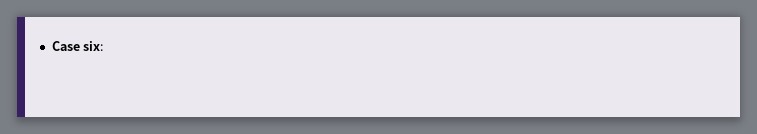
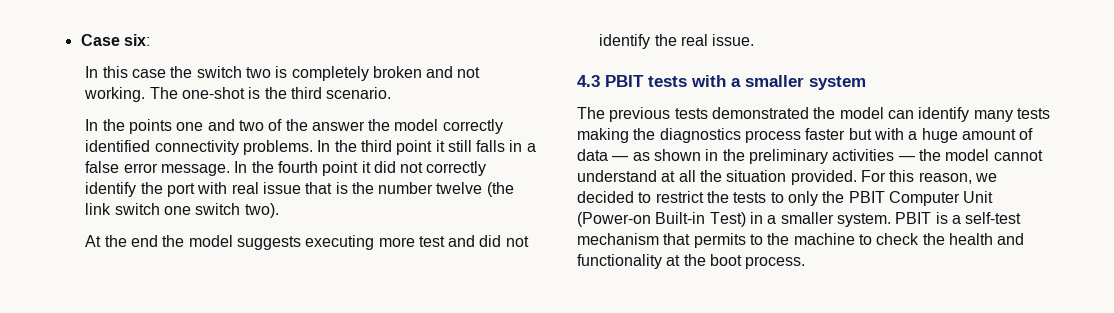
(104, 46) none -> [85,66,481,81] [84,87,392,102] [85,119,503,134] [85,140,536,155] [85,161,487,176] [85,182,514,197] [85,203,279,218] [85,235,529,250] [599,34,755,49] [577,75,866,90] [577,107,1050,122] [577,128,1034,143] [577,149,1043,164] [577,170,997,185] [577,191,994,206] [577,212,1022,227] [577,233,1025,248] [577,254,806,269] // In this case the switch two is completely broken and not working. The one-shot is the third scenario. // In the points one and two of the answer the model correctly identified connectivity problems. In the third point it still falls in a false error message. In the fourth point it did not correctly identify the port with real issue that is the number twelve (the link switch one switch two). // At the end the model suggests executing more test and did not identify the real issue. // 4.3 PBIT tests with a smaller system // The previous tests demonstrated the model can identify many tests making the diagnostics process faster but with a huge amount of data — as shown in the preliminary activities — the model cannot understand at all the situation provided. For this reason, we decided to restrict the tests to only the PBIT Computer Unit (Power-on Built-in Test) in a smaller system. PBIT is a self-test mechanism that permits to the machine to check the health and functionality at the boot process.

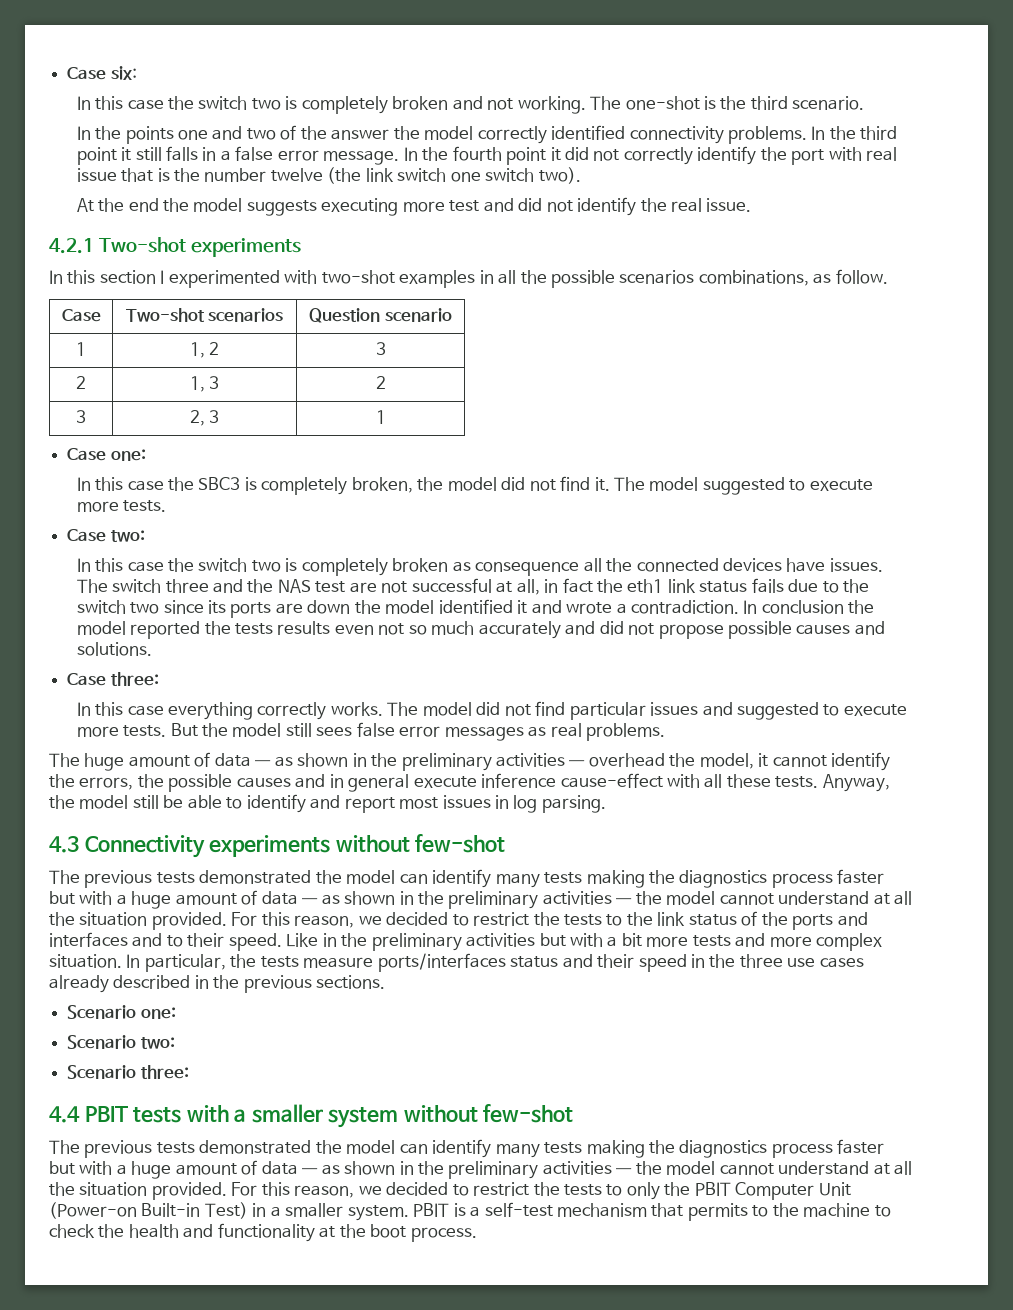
[577,75,600,87] 4.3 -> [49,237,301,257] [49,269,888,288] [61,309,101,322] [125,308,284,322] [309,308,452,323] [76,342,86,356] [189,342,220,358] [375,342,386,355] [76,376,86,389] [189,376,220,392] [375,376,386,389] [76,410,86,423] [189,410,220,426] [375,410,386,424] [67,448,146,461] [76,476,873,495] [76,500,167,512] [67,529,145,542] [76,558,883,576] [76,578,870,595] [76,599,875,618] [76,621,885,639] [76,642,152,656] [67,672,159,686] [76,701,907,720] [76,722,666,741] [49,752,891,771] [49,773,890,792] [49,794,606,813] [49,834,506,858] [49,869,885,888] [49,890,913,909] [49,911,868,930] [49,932,883,951] [49,953,864,972] [49,975,386,993] [67,1005,176,1019] [67,1035,175,1049] [67,1065,189,1079] [49,1106,80,1123] 4.2.1 Two-shot experiments // In this section I experimented with two-shot examples in all the possible scenarios combinations, as follow. // Case | Two-shot scenarios | Question scenario // 1 | 1, 2 | 3 // 2 | 1, 3 | 2 // 3 | 2, 3 | 1 // Case one: // In this case the SBC3 is completely broken, the model did not find it. The model suggested to execute more tests. // Case two: // In this case the switch two is completely broken as consequence all the connected devices have issues. The switch three and the NAS test are not successful at all, in fact the eth1 link status fails due to the switch two since its ports are down the model identified it and wrote a contradiction. In conclusion the model reported the tests results even not so much accurately and did not propose possible causes and solutions. // Case three: // In this case everything correctly works. The model did not find particular issues and suggested to execute more tests. But the model still sees false error messages as real problems. // The huge amount of data — as shown in the preliminary activities — overhead the model, it cannot identify the errors, the possible causes and in general execute inference cause-effect with all these tests. Anyway, the model still be able to identify and report most issues in log parsing. // 4.3 Connectivity experiments without few-shot // The previous tests demonstrated the model can identify many tests making the diagnostics process faster but with a huge amount of data — as shown in the preliminary activities — the model cannot understand at all the situation provided. For this reason, we decided to restrict the tests to the link status of the ports and interfaces and to their speed. Like in the preliminary activities but with a bit more tests and more complex situation. In particular, the tests measure ports/interfaces status and their speed in the three use cases already described in the previous sections. // Scenario one: // Scenario two: // Scenario three: // 4.4
(866, 83) none -> [403,1104,574,1123] without few-shot

